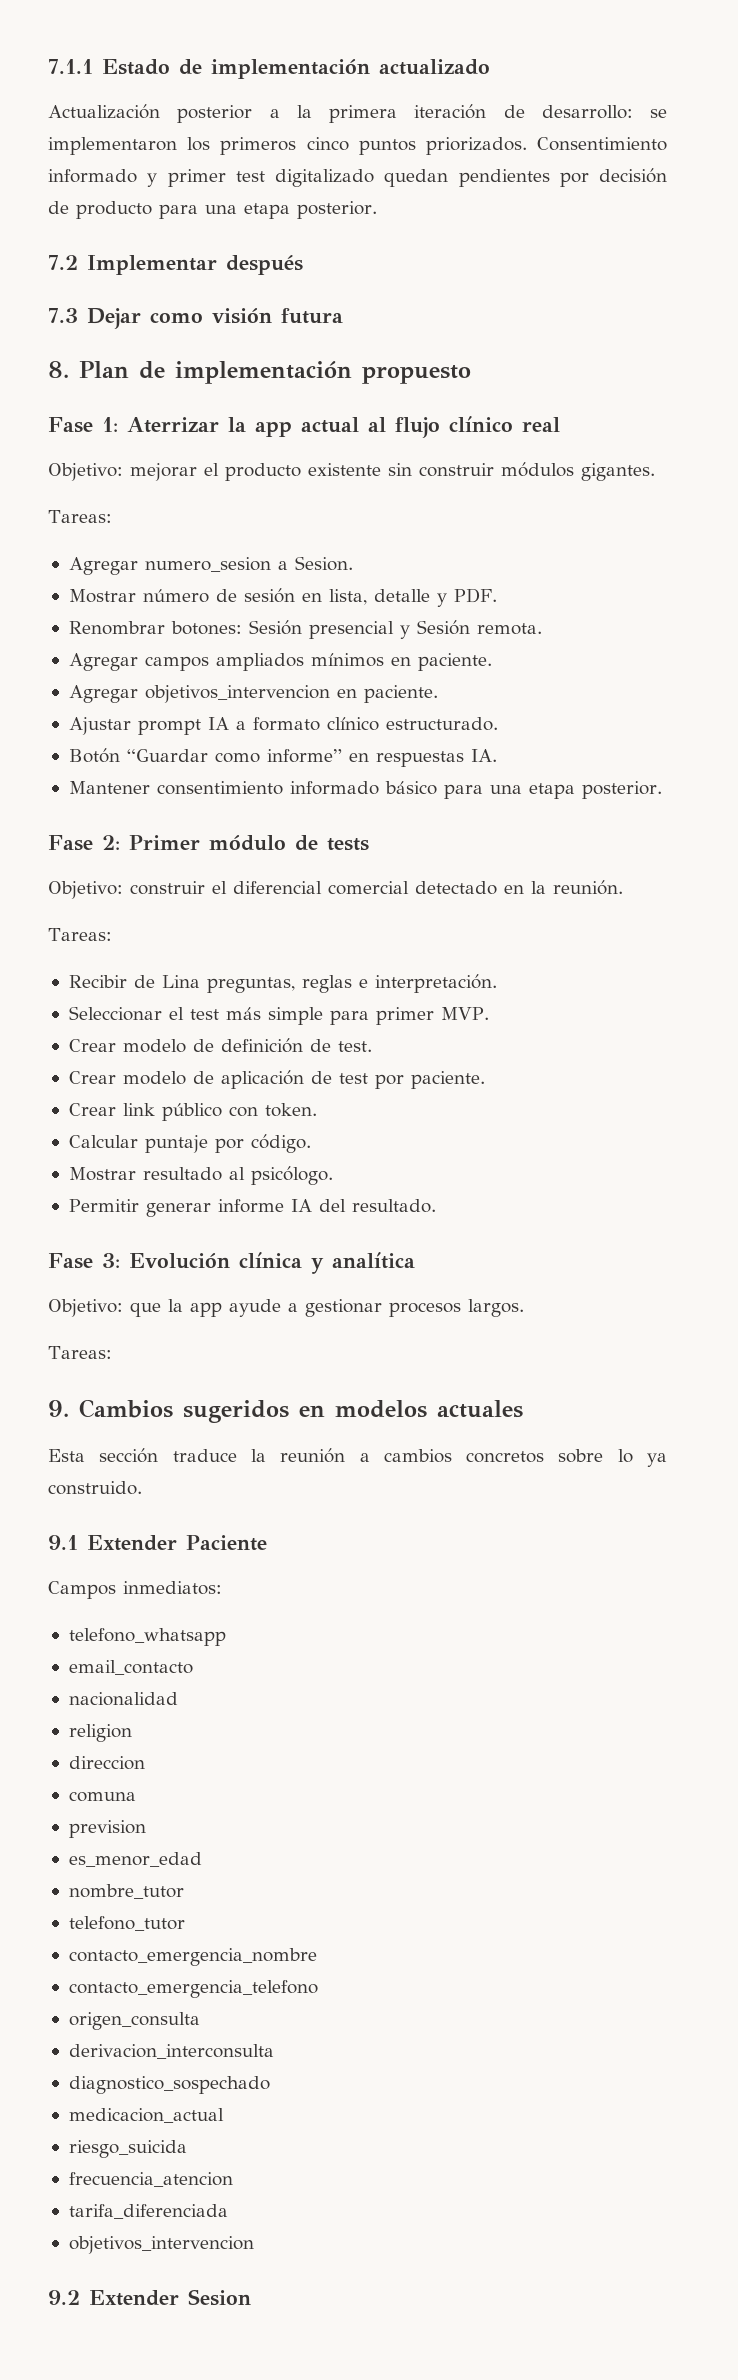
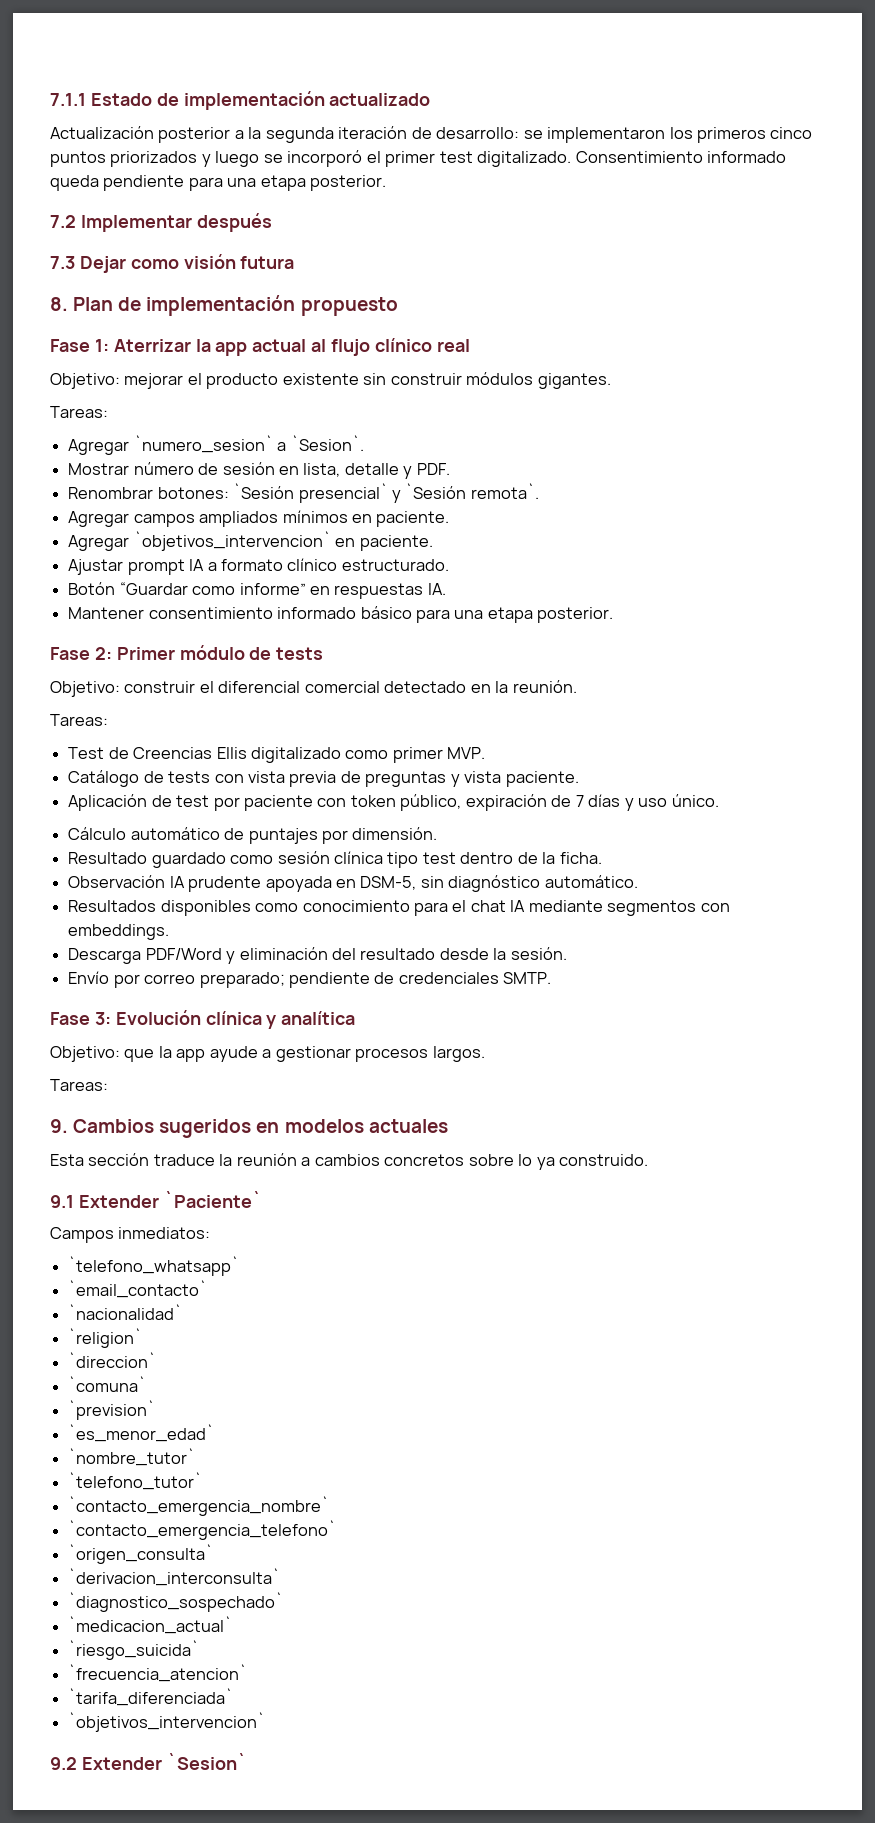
[329,105,397,123] primera -> [265,127,334,143] segunda
[425,137,667,155] [48,168,667,187] [48,201,152,219] priorizados. Consentimiento informado y primer test digitalizado quedan pendientes por decisión de producto -> [110,150,787,167] [50,175,185,191] priorizados y luego se incorporó el primer test digitalizado. Consentimiento informado queda pendiente
[144,556,353,572] numero_sesion a Sesion. -> [133,435,364,453] `numero_sesion` a `Sesion`.
[248,620,542,639] Sesión presencial y Sesión remota. -> [233,483,539,503] `Sesión presencial` y `Sesión remota`.
[144,685,330,703] objetivos_intervencion -> [133,531,331,551] `objetivos_intervencion`
[68,974,497,993] [68,1006,489,1025] [68,1038,372,1053] [68,1070,485,1089] [68,1103,317,1121] [68,1134,311,1153] [68,1166,333,1185] [68,1199,436,1217] Recibir de Lina preguntas, reglas e interpretación. // Seleccionar el test más simple para primer MVP. // Crear modelo de definición de test. // Crear modelo de aplicación de test por paciente. // Crear link público con token. // Calcular puntaje por código. // Mostrar resultado al psicólogo. // Permitir generar informe IA del resultado. -> [68,747,486,763] [68,770,579,787] [68,794,719,811] [68,827,438,844] [68,851,602,868] [68,875,638,892] [68,900,730,916] [68,924,170,940] [68,947,567,964] [68,971,552,988] Test de Creencias Ellis digitalizado como primer MVP. // Catálogo de tests con vista previa de preguntas y vista paciente. // Aplicación de test por paciente con token público, expiración de 7 días y uso único. // Cálculo automático de puntajes por dimensión. // Resultado guardado como sesión clínica tipo test dentro de la ficha. // Observación IA prudente apoyada en DSM-5, sin diagnóstico automático. // Resultados disponibles como conocimiento para el chat IA mediante segmentos con embeddings. // Descarga PDF/Word y eliminación del resultado desde la sesión. // Envío por correo preparado; pendiente de credenciales SMTP.
[186,1535,267,1551] Paciente -> [163,1191,262,1208] `Paciente`
[68,1628,226,1646] [68,1660,193,1675] [68,1692,178,1706] [68,1724,132,1742] [68,1756,145,1770] [68,1791,136,1802] [68,1820,146,1838] [68,1852,202,1867] [68,1884,184,1899] [68,1916,185,1931] [68,1948,317,1966] [68,1980,318,1998] [68,2012,200,2030] [68,2044,274,2059] [68,2076,270,2094] [68,2108,224,2123] [68,2140,187,2158] [68,2172,233,2187] [68,2204,228,2219] [68,2236,254,2254] telefono_whatsapp // email_contacto // nacionalidad // religion // direccion // comuna // prevision // es_menor_edad // nombre_tutor // telefono_tutor // contacto_emergencia_nombre // contacto_emergencia_telefono // origen_consulta // derivacion_interconsulta // diagnostico_sospechado // medicacion_actual // riesgo_suicida // frecuencia_atencion // tarifa_diferenciada // objetivos_intervencion -> [68,1256,240,1276] [68,1280,208,1298] [68,1304,183,1320] [68,1328,143,1348] [68,1352,157,1368] [68,1376,147,1392] [68,1400,156,1420] [68,1424,215,1442] [68,1448,196,1466] [68,1472,203,1490] [68,1496,330,1516] [68,1520,337,1540] [68,1544,214,1564] [68,1568,281,1586] [68,1592,284,1612] [68,1616,233,1634] [68,1640,200,1660] [68,1664,248,1682] [68,1688,234,1706] [68,1712,266,1732] `telefono_whatsapp` // `email_contacto` // `nacionalidad` // `religion` // `direccion` // `comuna` // `prevision` // `es_menor_edad` // `nombre_tutor` // `telefono_tutor` // `contacto_emergencia_nombre` // `contacto_emergencia_telefono` // `origen_consulta` // `derivacion_interconsulta` // `diagnostico_sospechado` // `medicacion_actual` // `riesgo_suicida` // `frecuencia_atencion` // `tarifa_diferenciada` // `objetivos_intervencion`
[188,2289,251,2306] Sesion -> [166,1753,247,1770] `Sesion`

